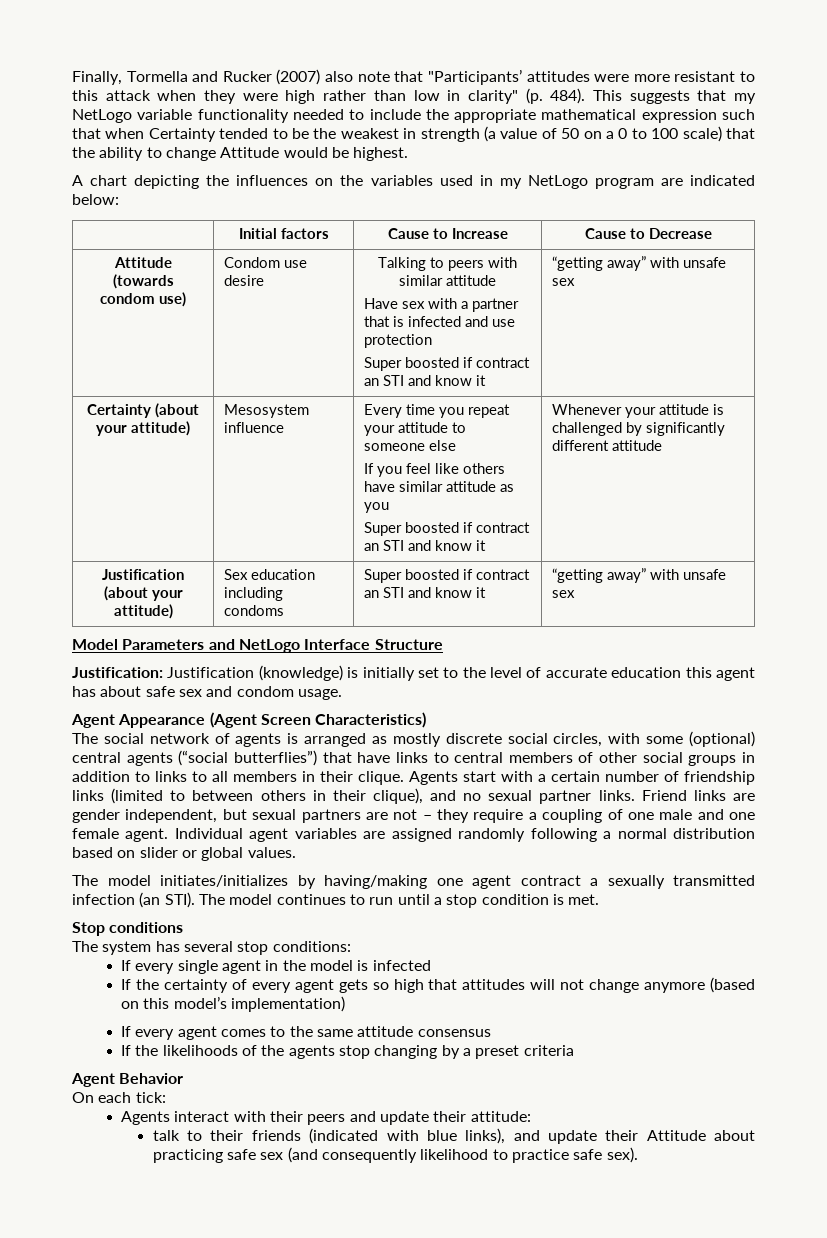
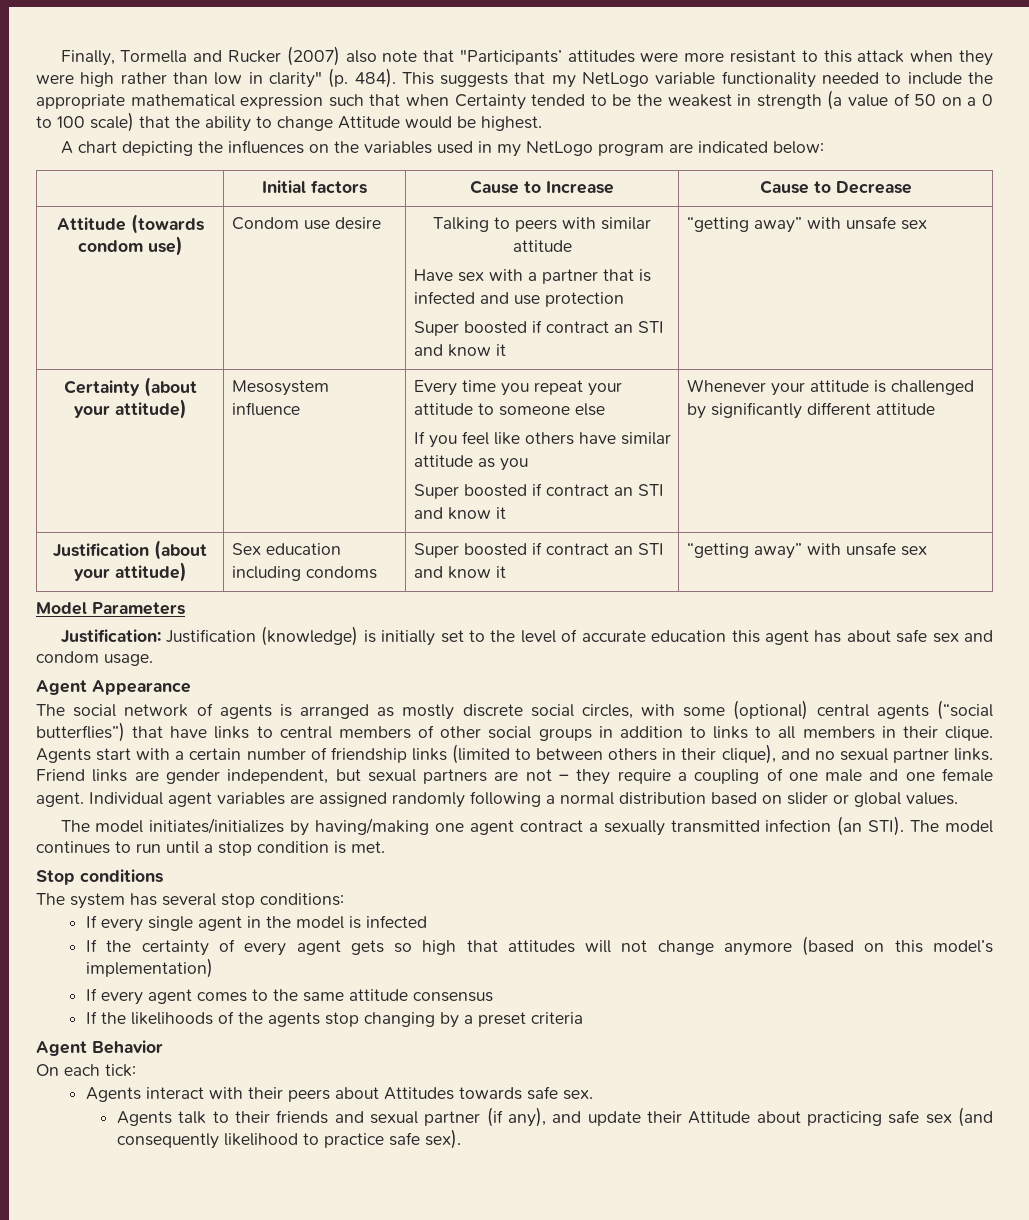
[208,639,443,653] and NetLogo Interface Structure -> (185, 608) none
[209,712,427,728] (Agent Screen Characteristics) -> (191, 687) none
[349,1111,531,1125] [152,1128,506,1144] and update their attitude: // talk to their friends (indicated with blue links), -> [335,1086,594,1100] [117,1107,547,1127] about Attitudes towards safe sex. // Agents talk to their friends and sexual partner (if any),

